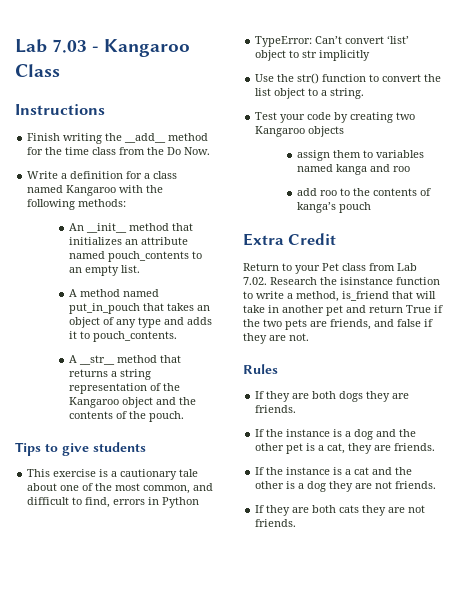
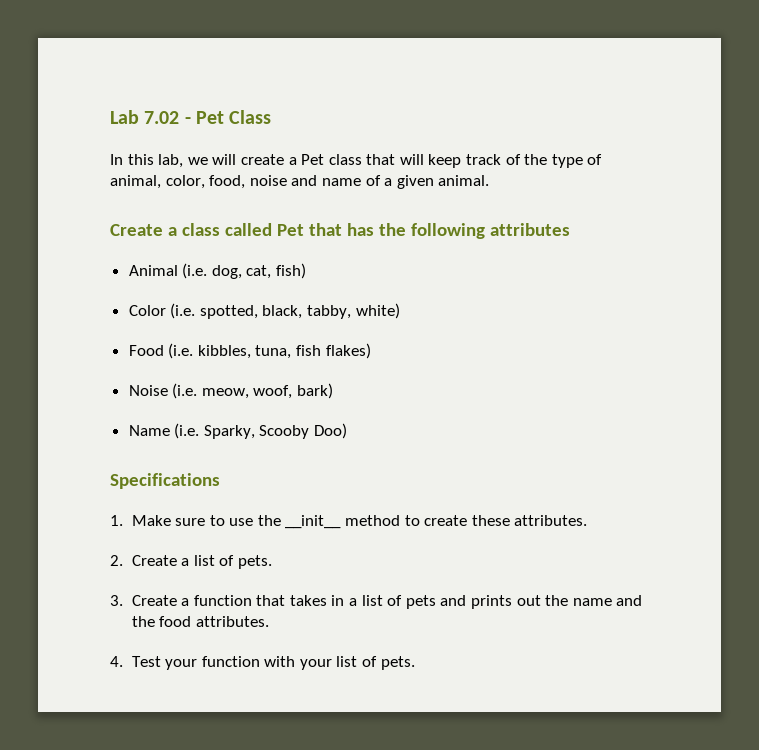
[15,39,191,57] [15,64,60,77] [15,104,105,115] [27,133,209,144] [27,147,211,155] [27,171,178,179] [27,185,164,196] [27,199,127,210] [68,223,193,233] [68,237,188,245] [68,251,202,262] [68,265,140,276] [68,289,159,297] [68,303,210,314] [68,317,212,328] [68,331,177,342] [68,355,181,365] [68,369,151,380] [68,383,180,394] [68,397,196,408] [68,411,184,422] [15,442,146,456] [27,469,199,480] [27,483,214,494] [27,497,200,508] [255,35,410,47] [255,50,371,61] [255,73,442,84] [255,88,365,99] [255,112,416,123] [255,126,345,137] [296,150,424,161] [296,164,410,175] [296,188,431,196] [296,202,371,213] [243,233,337,246] [243,263,417,274] [243,277,440,285] [243,291,436,302] [243,305,443,316] [243,319,433,330] [243,333,309,344] [243,364,278,374] [255,391,410,402] [255,405,297,413] [255,429,417,440] [255,443,436,454] [255,467,413,475] [255,481,437,492] [255,505,426,516] [255,519,297,527] Lab 7.03 - Kangaroo Class // Instructions // Finish writing the __add__ method for the time class from the Do Now. // Write a definition for a class named Kangaroo with the following methods: // An __init__ method that initializes an attribute named pouch_contents to an empty list. // A method named put_in_pouch that takes an object of any type and adds it to pouch_contents. // A __str__ method that returns a string representation of the Kangaroo object and the contents of the pouch. // Tips to give students // This exercise is a cautionary tale about one of the most common, and difficult to find, errors in Python // TypeError: Can’t convert ‘list’ object to str implicitly // Use the str() function to convert the list object to a string. // Test your code by creating two Kangaroo objects // assign them to variables named kanga and roo // add roo to the contents of kanga’s pouch // Extra Credit // Return to your Pet class from Lab 7.02. Research the isinstance function to write a method, is_friend that will take in another pet and return True if the two pets are friends, and false if they are not. // Rules // If they are both dogs they are friends. // If the instance is a dog and the other pet is a cat, they are friends. // If the instance is a cat and the other is a dog they are not friends. // If they are both cats they are not friends. -> [110,110,272,124] [110,154,603,168] [110,175,490,189] [110,223,570,239] [128,263,307,279] [128,303,400,319] [128,343,371,359] [128,383,334,399] [128,423,348,439] [110,473,220,489] [110,515,588,529] [110,555,272,569] [110,595,643,609] [131,616,269,627] [110,656,415,670] Lab 7.02 - Pet Class // In this lab, we will create a Pet class that will keep track of the type of animal, color, food, noise and name of a given animal. // Create a class called Pet that has the following attributes // Animal (i.e. dog, cat, fish) // Color (i.e. spotted, black, tabby, white) // Food (i.e. kibbles, tuna, fish flakes) // Noise (i.e. meow, woof, bark) // Name (i.e. Sparky, Scooby Doo) // Specifications // 1. Make sure to use the __init__ method to create these attributes. // 2. Create a list of pets. // 3. Create a function that takes in a list of pets and prints out the name and the food attributes. // 4. Test your function with your list of pets.

